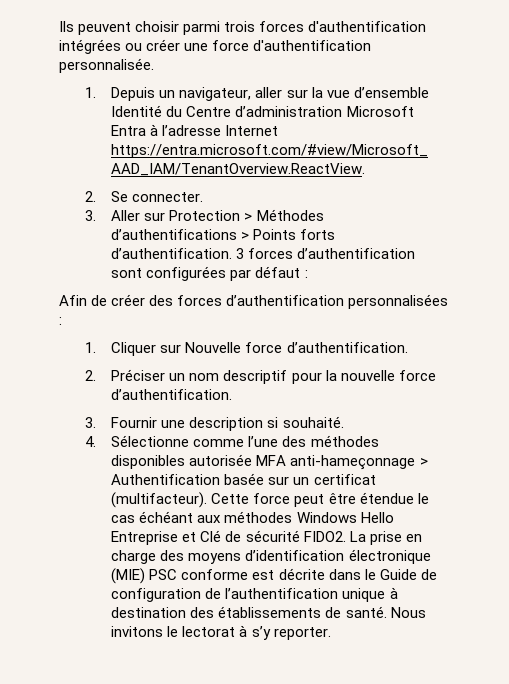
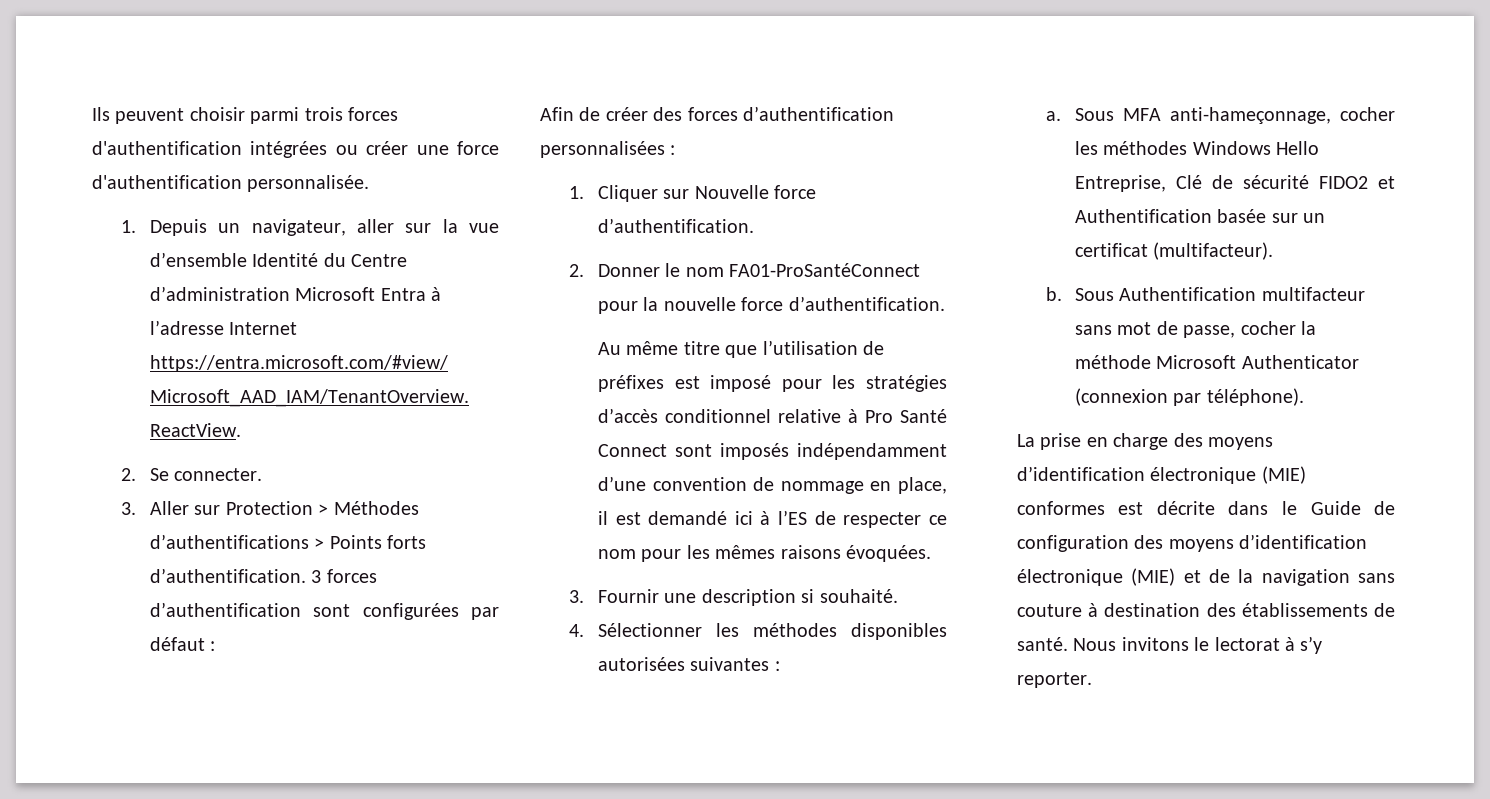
[111,369,288,384] Préciser un nom descriptif -> [597,263,921,277] Donner le nom FA01-ProSantéConnect
(233, 394) none -> [597,340,884,358] [597,375,947,392] [597,408,947,423] [597,443,947,460] [597,476,947,494] [597,510,947,528] [597,545,931,562] // Au même titre que l’utilisation de préfixes est imposé pour les stratégies d’accès conditionnel relative à Pro Santé Connect sont imposés indépendamment d’une convention de nommage en place, il est demandé ici à l’ES de respecter ce nom pour les mêmes raisons évoquées.
[111,435,379,447] [111,454,428,470] Sélectionne comme l’une des méthodes disponibles autorisée MFA anti-hameçonnage > -> [597,623,947,640] [597,657,780,671] [1045,107,1395,124] [1074,141,1320,155] [1074,175,1395,192] Sélectionner les méthodes disponibles autorisées suivantes : // a. Sous MFA anti-hameçonnage, cocher les méthodes Windows Hello Entreprise, Clé de sécurité FIDO2 et
[211,492,429,507] [111,511,394,523] [111,530,346,545] Cette force peut être étendue le cas échéant aux méthodes Windows Hello Entreprise et Clé de sécurité FIDO2. -> [1045,287,1365,301] [1074,321,1316,338] [1074,355,1359,369] [1074,388,1304,406] // b. Sous Authentification multifacteur sans mot de passe, cocher la méthode Microsoft Authenticator (connexion par téléphone). //
[149,569,249,580] PSC conforme -> [1016,501,1105,515] conformes
[205,588,386,602] de l’authentification unique -> [1134,534,1368,552] [1016,568,1395,586] [1016,604,1082,617] des moyens d’identification électronique (MIE) et de la navigation sans couture

